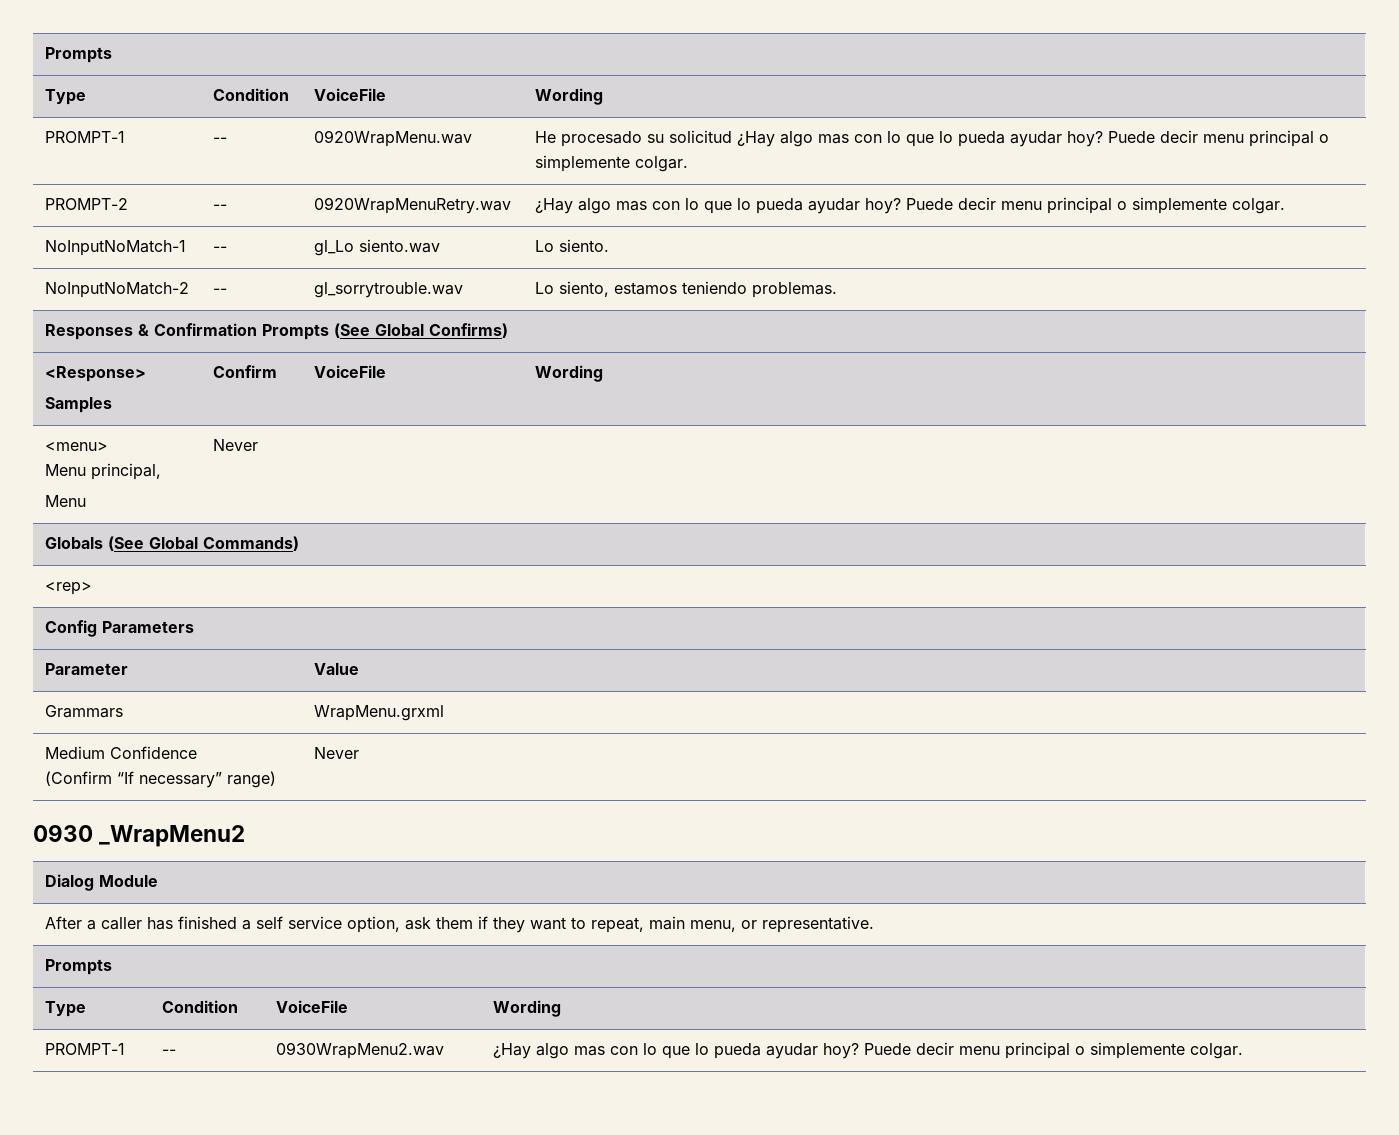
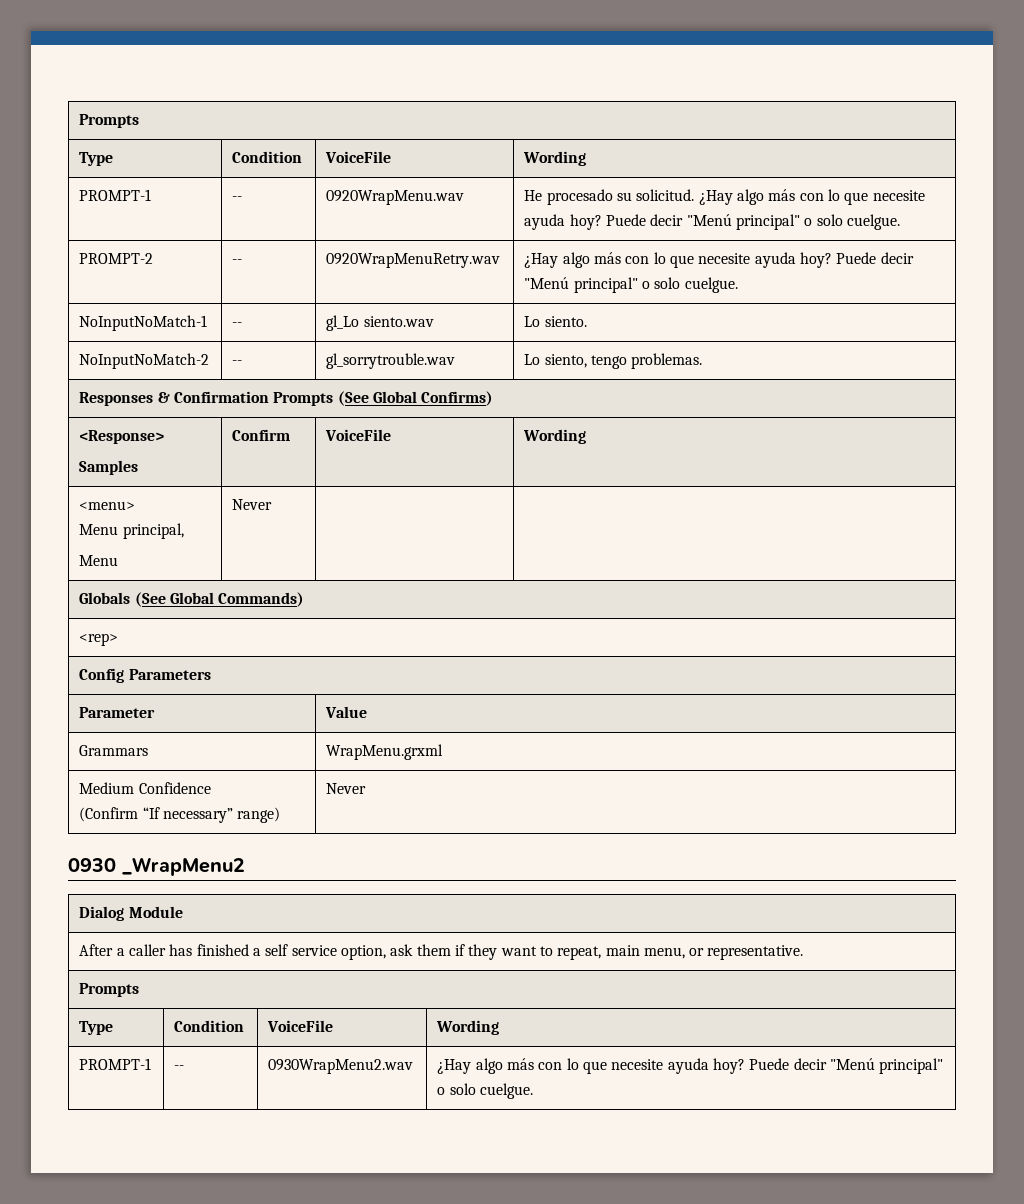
[668,130,1329,147] [534,155,688,172] solicitud ¿Hay algo mas con lo que lo pueda ayudar hoy? Puede decir menu principal o simplemente colgar. -> [636,189,925,205] [524,214,900,230] solicitud. ¿Hay algo más con lo que necesite ayuda hoy? Puede decir "Menú principal" o solo cuelgue.
[615,197,1285,214] mas con lo que lo pueda ayudar hoy? Puede decir menu principal o simplemente colgar. -> [594,252,914,268] [524,277,738,293] más con lo que necesite ayuda hoy? Puede decir "Menú principal" o solo cuelgue.
[613,281,747,295] estamos teniendo -> [591,355,628,369] tengo
[573,1042,1243,1059] mas con lo que lo pueda ayudar hoy? Puede decir menu principal o simplemente colgar. -> [507,1058,944,1074] [437,1083,534,1099] más con lo que necesite ayuda hoy? Puede decir "Menú principal" o solo cuelgue.

